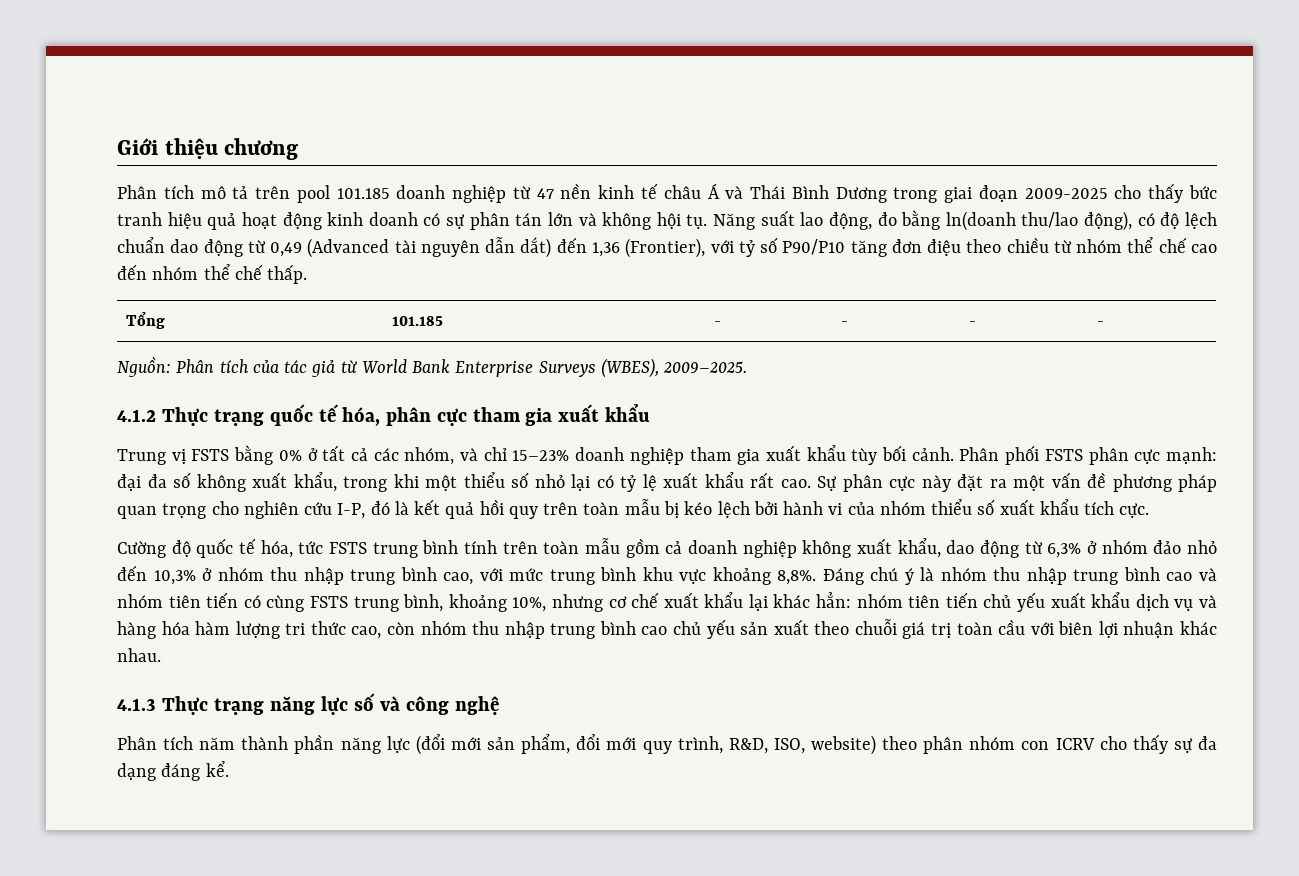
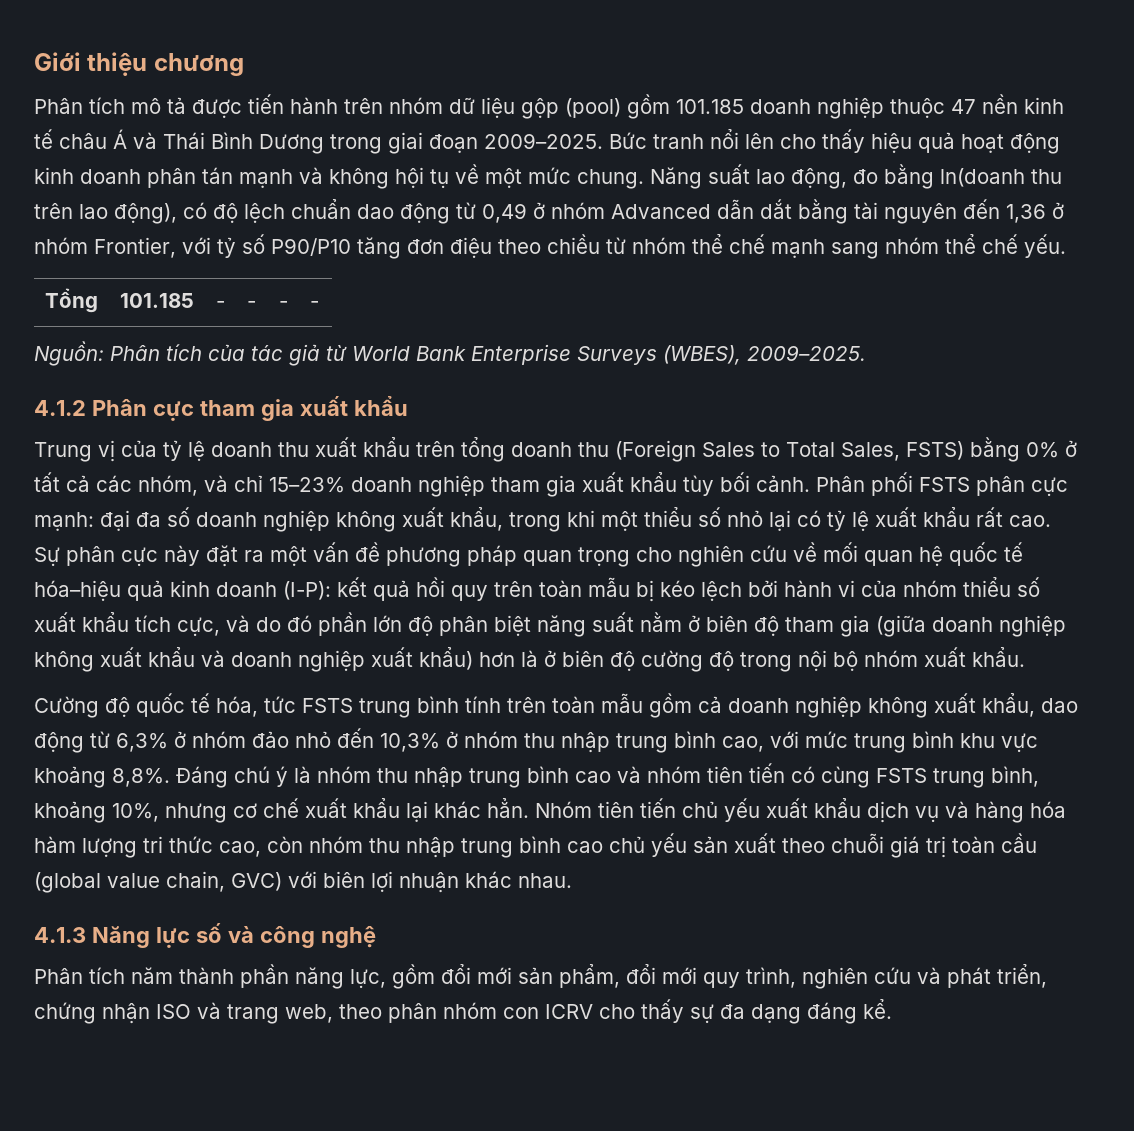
[255,185,330,203] trên pool -> [192,94,670,119] được tiến hành trên nhóm dữ liệu gộp (pool) gồm
[512,186,531,199] từ -> [890,98,945,118] thuộc
[1024,183,1217,203] [117,212,162,226] 2009-2025 cho thấy bức tranh -> [484,129,865,153] 2009–2025. Bức tranh nổi lên cho thấy
[423,213,466,229] có sự -> (141, 176) none
[547,212,573,226] lớn -> [239,169,293,188] mạnh
[686,214,708,229] tụ. -> [430,164,644,189] tụ về một mức chung.
[1021,212,1079,228] thu/lao -> [1031,169,1062,184] [34,203,108,219] thu trên lao
[307,237,706,258] (Advanced tài nguyên dẫn dắt) đến 1,36 (Frontier), -> [533,199,1064,224] [34,237,176,258] ở nhóm Advanced dẫn dắt bằng tài nguyên đến 1,36 ở nhóm Frontier,
[1190,244,1217,253] [117,264,308,284] cao đến nhóm thể chế thấp. -> [771,234,1066,259] mạnh sang nhóm thể chế yếu.
[161,404,431,426] Thực trạng quốc tế hóa, phân -> [91,399,147,416] Phân
[191,449,230,461] FSTS -> [121,437,964,462] của tỷ lệ doanh thu xuất khẩu trên tổng doanh thu (Foreign Sales to Total Sales, FSTS)
(191, 480) none -> [196,510,330,532] doanh nghiệp
[337,501,409,519] I-P, đó là -> [793,542,1023,566] [34,580,331,601] về mối quan hệ quốc tế hóa–hiệu quả kinh doanh (I-P):
[1119,503,1150,518] cực. -> [177,612,1066,637] [34,647,1025,672] cực, và do đó phần lớn độ phân biệt năng suất nằm ở biên độ tham gia (giữa doanh nghiệp không xuất khẩu và doanh nghiệp xuất khẩu) hơn là ở biên độ cường độ trong nội bộ nhóm xuất khẩu.
[816,592,903,608] hẳn: nhóm -> [487,798,592,818] hẳn. Nhóm
(1026, 627) none -> [34,871,282,893] (global value chain, GVC)
[161,696,315,715] Thực trạng năng -> [91,926,150,948] Năng
[386,734,445,755] lực (đổi -> [350,964,471,989] lực, gồm đổi
[728,735,876,755] R&D, ISO, website) -> [802,964,1047,989] [34,1002,333,1024] nghiên cứu và phát triển, chứng nhận ISO và trang web,

